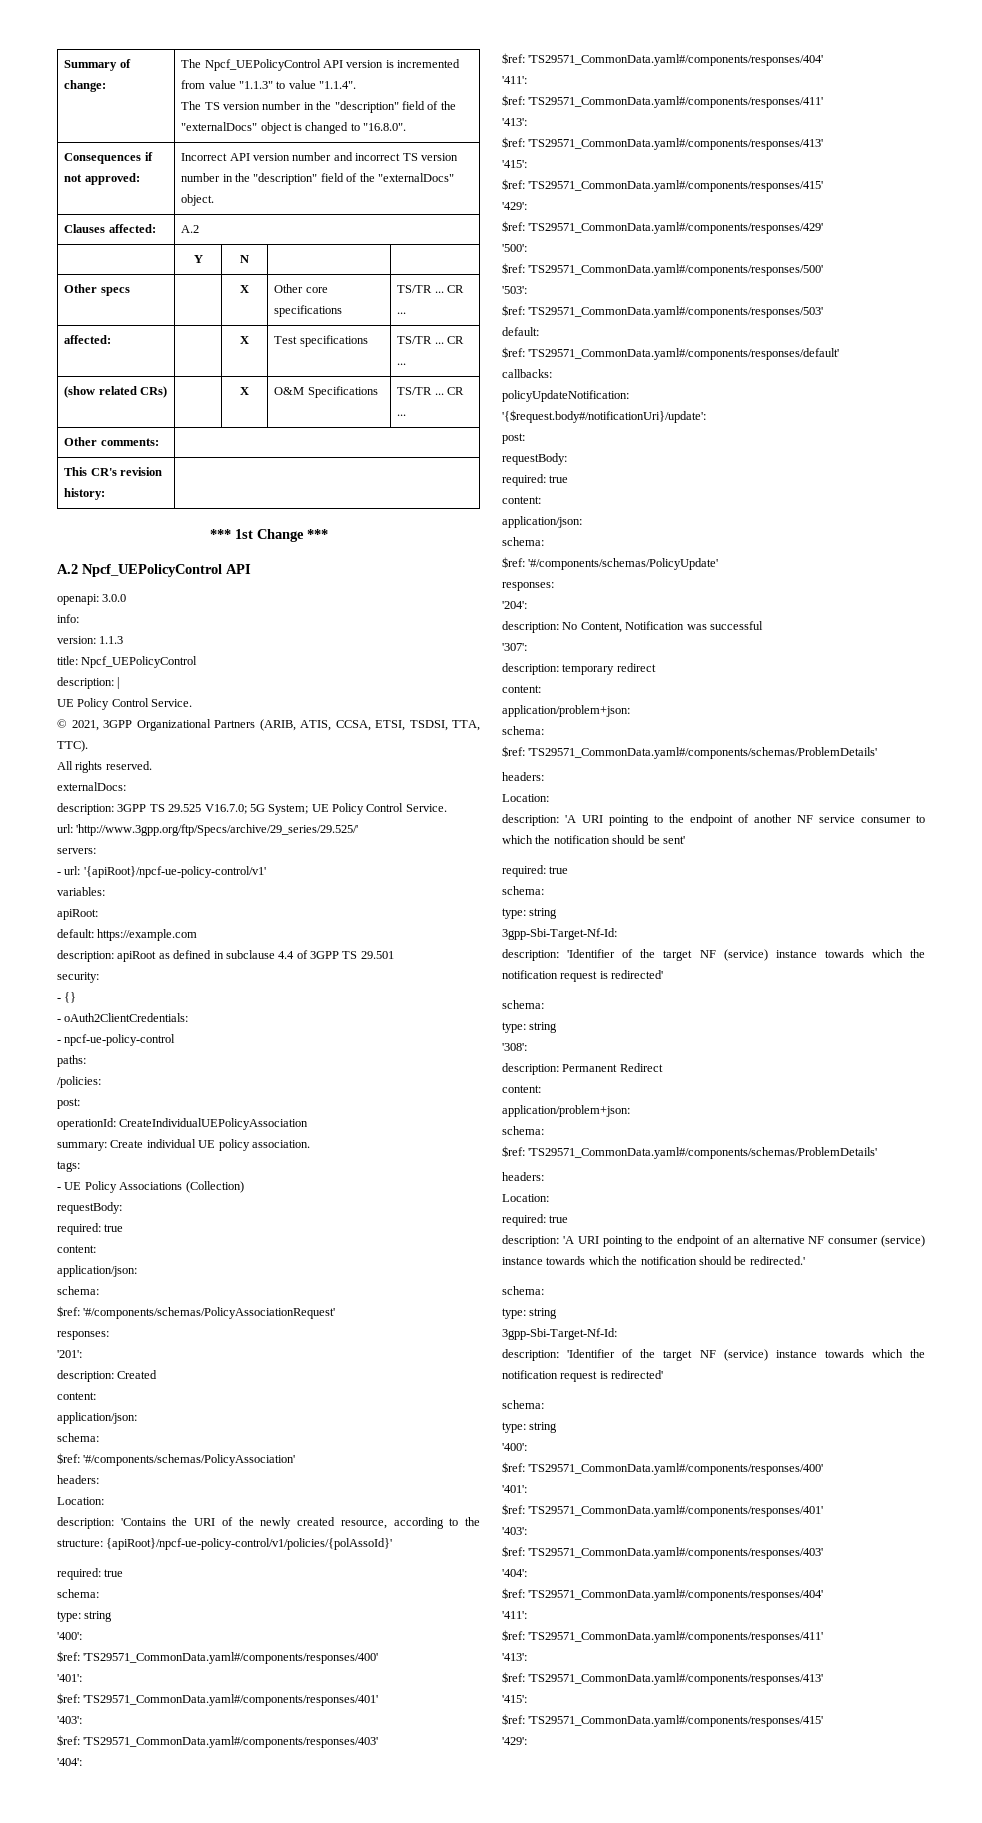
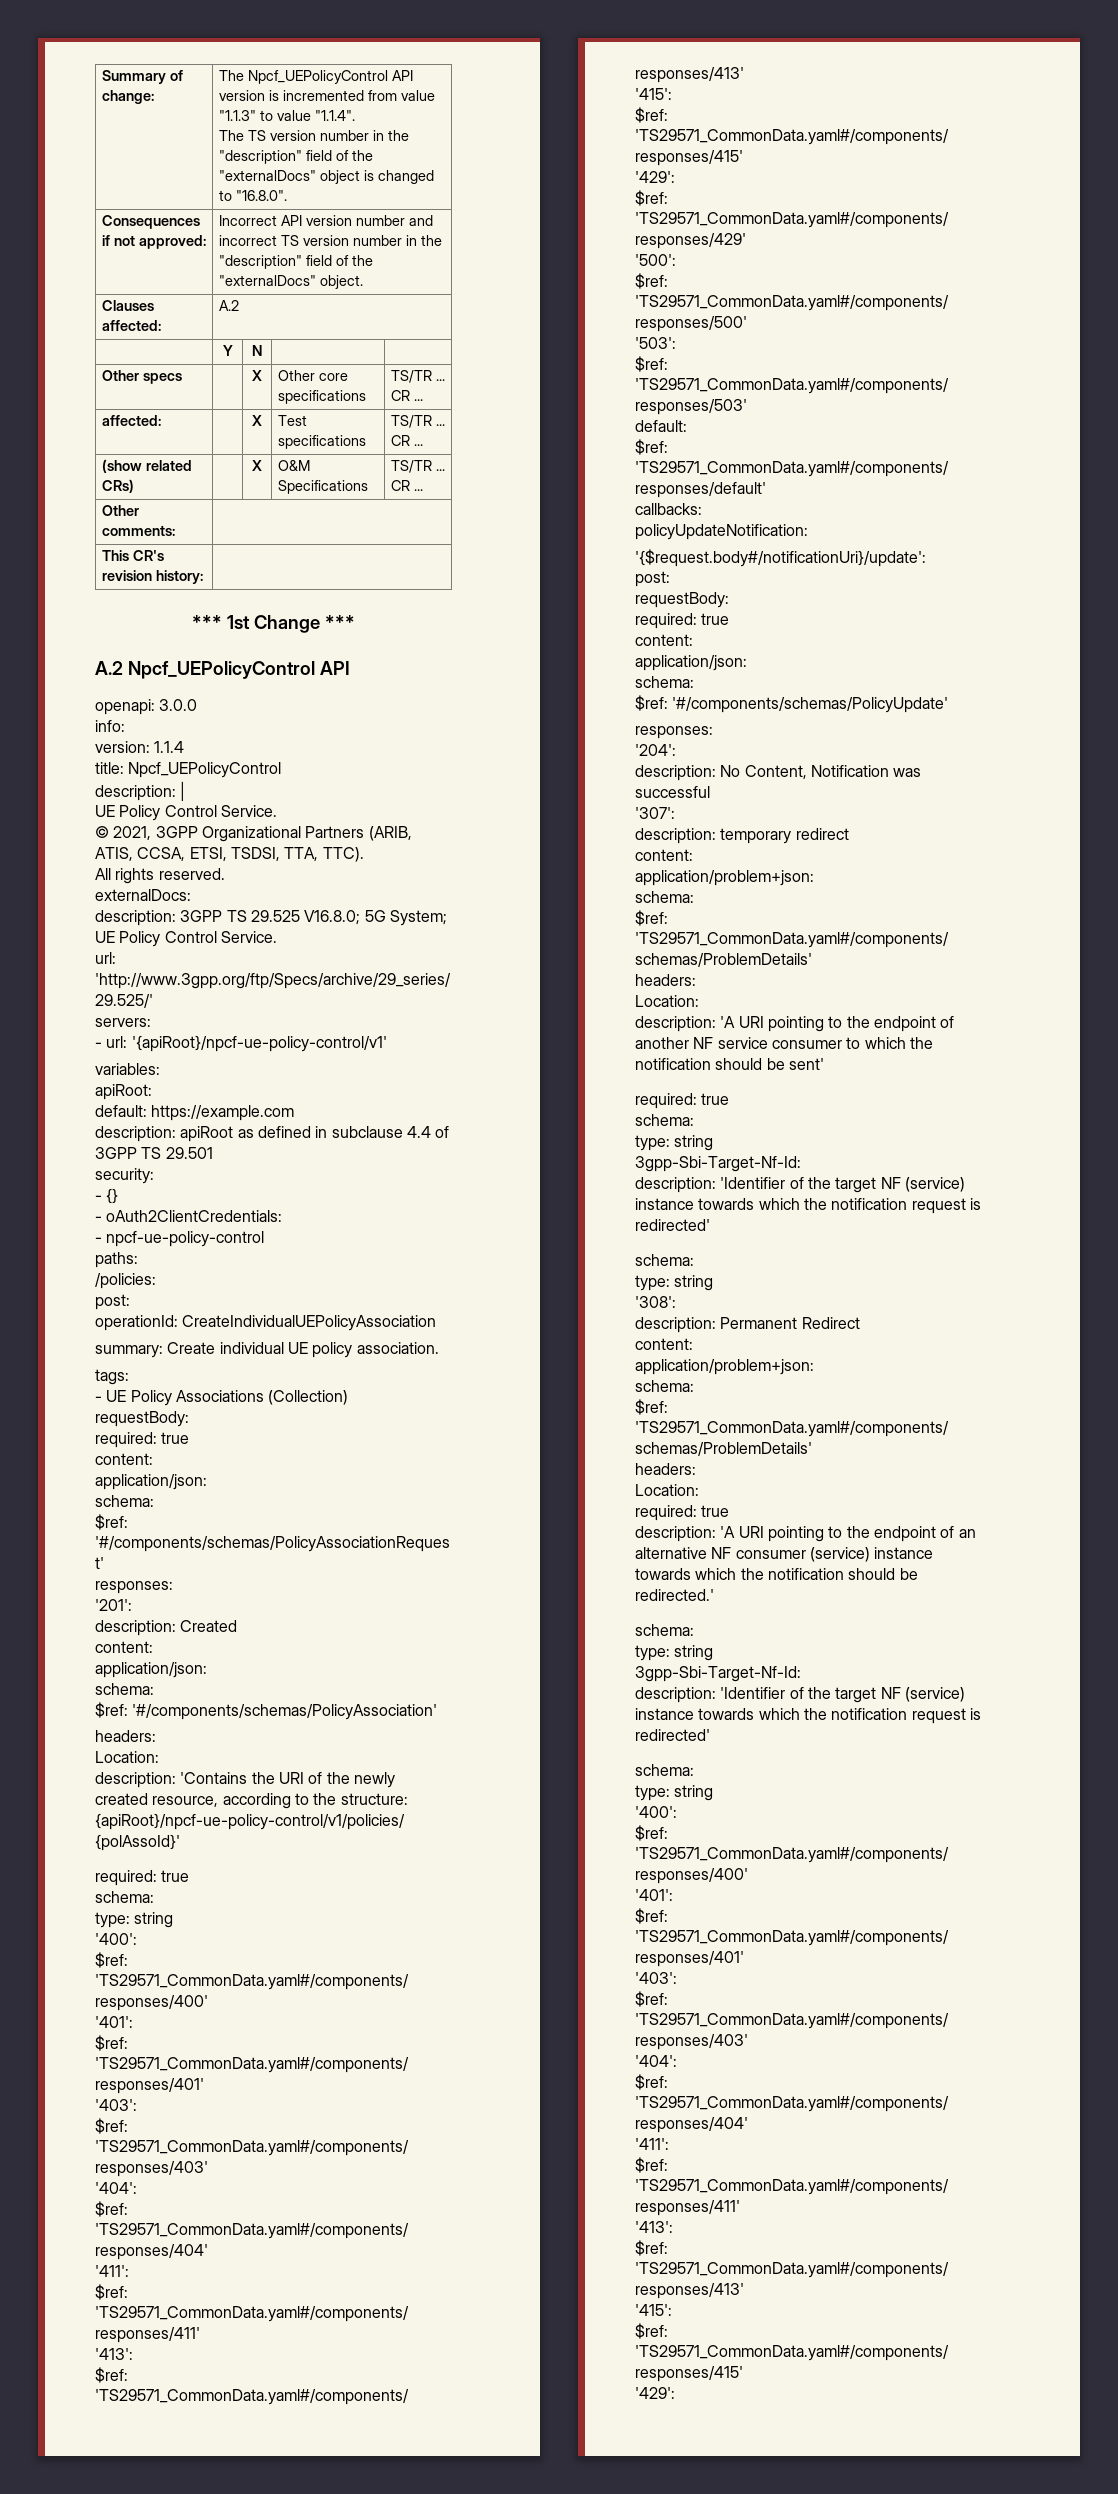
[99,636,124,644] 1.1.3 -> [154,741,185,753] 1.1.4
[204,804,247,814] V16.7.0; -> [304,910,361,925] V16.8.0;

